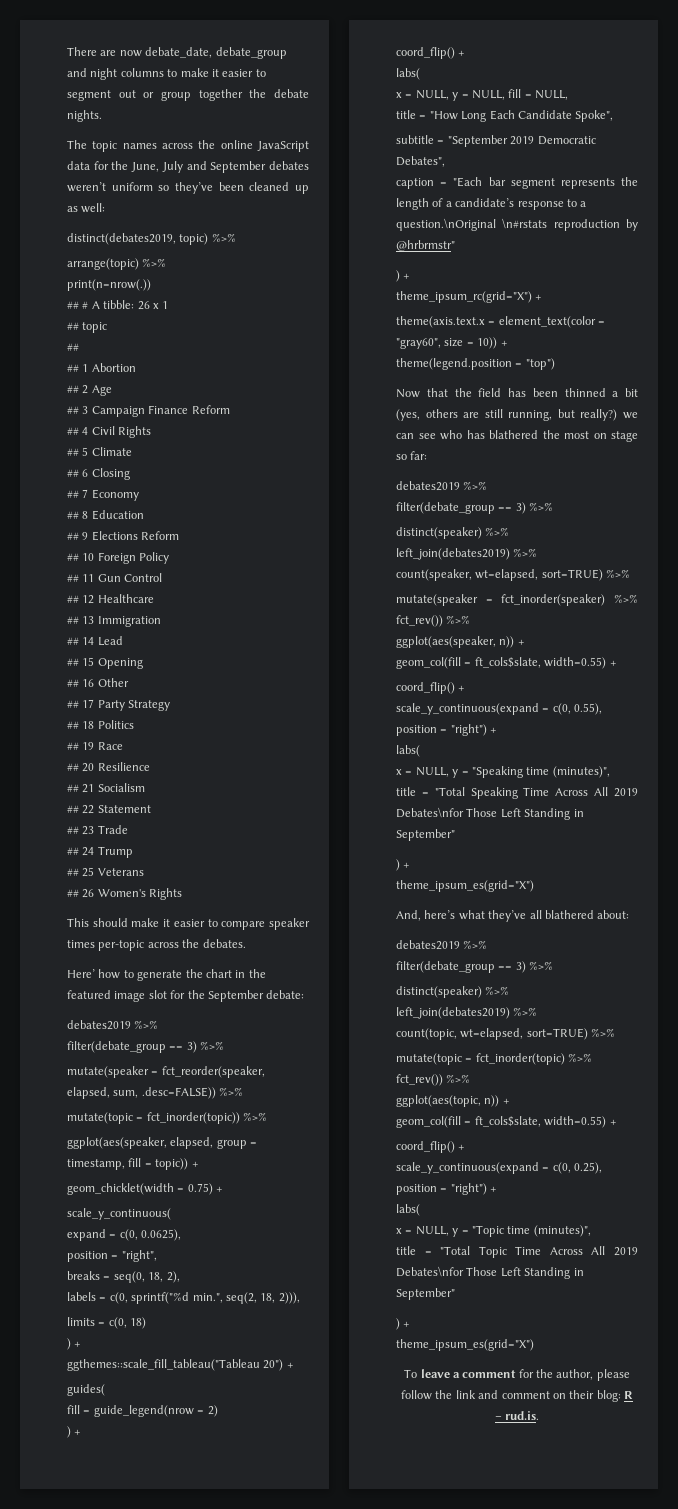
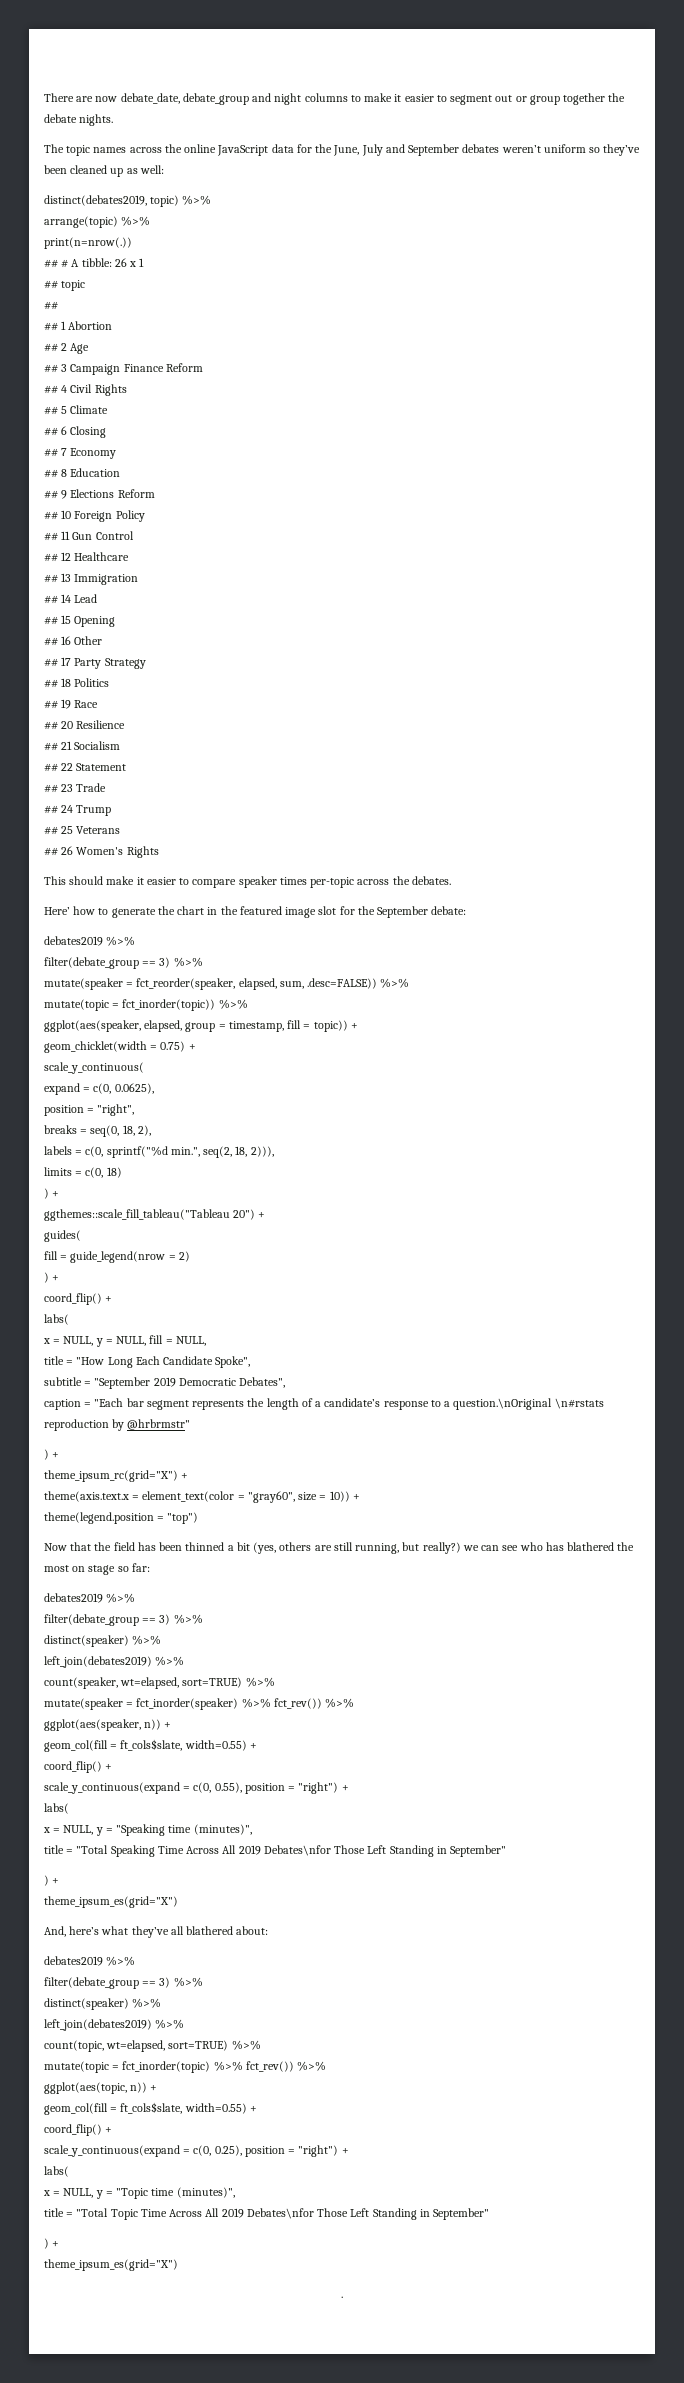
[404,1369,630,1381] [401,1390,633,1402] [494,1411,540,1420] To leave a comment for the author, please follow the link and comment on their blog: R – rud.is. -> [341,2296,343,2298] .

